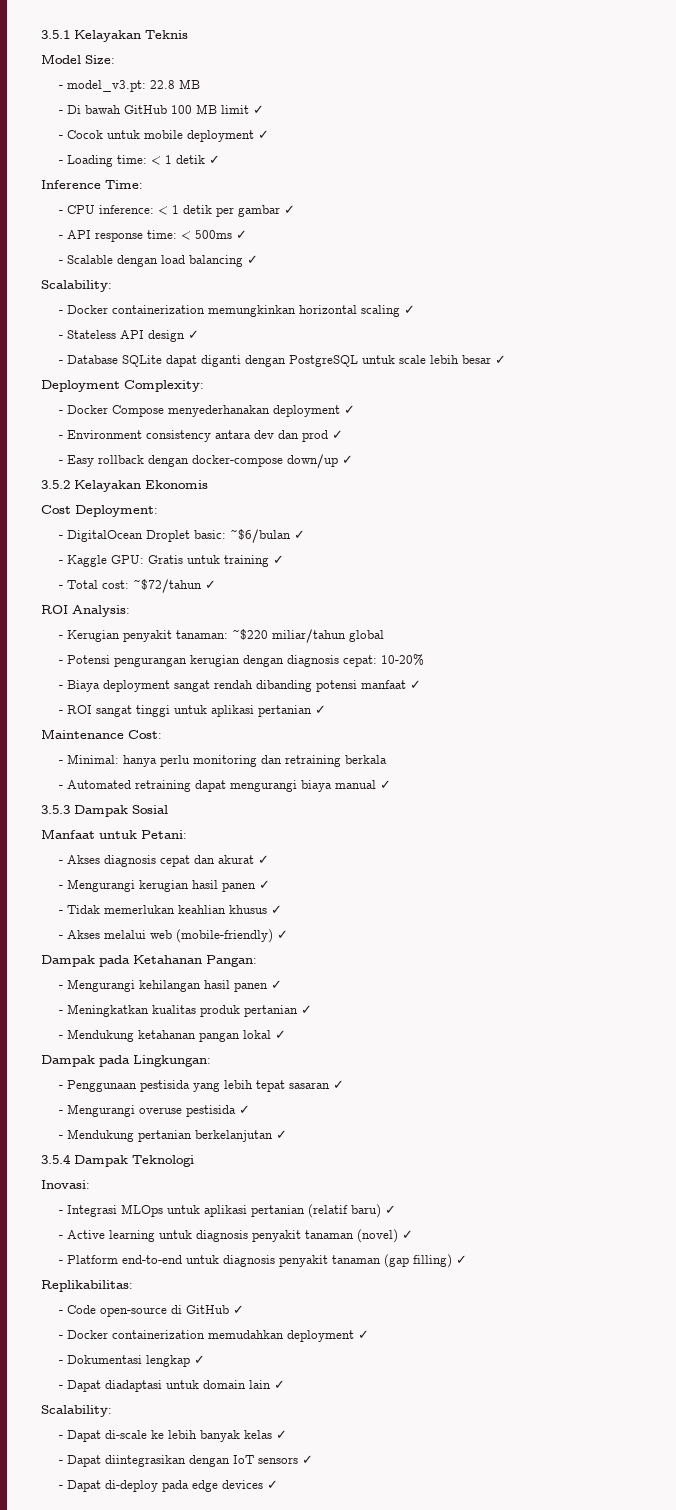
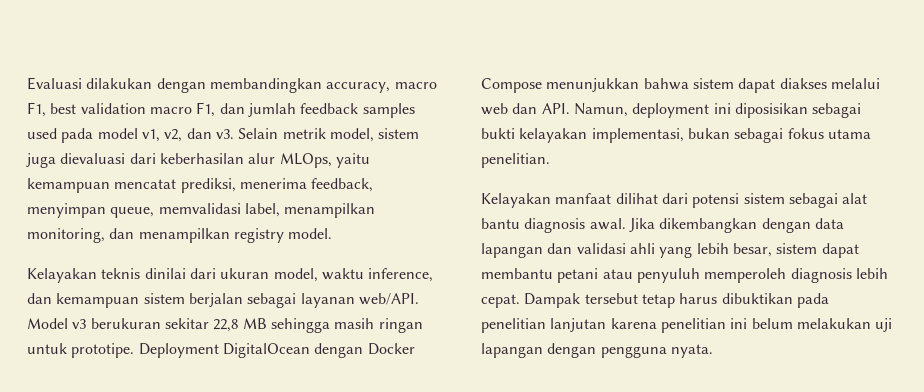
[41,30,188,42] [41,54,115,64] [59,79,201,92] [59,104,265,114] [59,130,270,142] [59,155,221,167] [41,180,143,189] [59,205,296,217] [59,230,248,242] [59,255,259,267] [41,280,112,292] [59,305,416,317] [59,330,200,342] [59,355,507,367] [41,380,204,392] [59,405,356,417] [59,430,344,442] [59,454,354,468] [41,480,208,492] [41,505,158,517] [59,529,306,543] [59,555,285,567] [59,579,217,593] [41,605,130,617] [59,629,385,643] [59,654,425,667] [59,680,422,692] [59,705,327,717] [41,729,162,739] [59,754,388,767] [59,780,392,792] [41,805,168,817] [41,829,187,839] [59,855,270,867] [59,879,271,892] [59,905,283,914] [59,929,289,943] [41,955,257,967] [59,979,283,992] [59,1004,313,1017] [59,1029,287,1042] [41,1055,211,1067] [59,1080,345,1092] [59,1104,251,1117] [59,1129,288,1142] [41,1154,194,1167] [41,1180,90,1189] [59,1204,397,1218] [59,1229,414,1243] [59,1254,468,1268] [41,1280,133,1292] [59,1305,245,1317] [59,1330,370,1342] [59,1355,206,1367] [59,1380,286,1392] [41,1405,112,1417] [59,1430,288,1442] [59,1455,314,1467] [59,1480,279,1492] 3.5.1 Kelayakan Teknis // Model Size: // - model_v3.pt: 22.8 MB // - Di bawah GitHub 100 MB limit ✓ // - Cocok untuk mobile deployment ✓ // - Loading time: < 1 detik ✓ // Inference Time: // - CPU inference: < 1 detik per gambar ✓ // - API response time: < 500ms ✓ // - Scalable dengan load balancing ✓ // Scalability: // - Docker containerization memungkinkan horizontal scaling ✓ // - Stateless API design ✓ // - Database SQLite dapat diganti dengan PostgreSQL untuk scale lebih besar ✓ // Deployment Complexity: // - Docker Compose menyederhanakan deployment ✓ // - Environment consistency antara dev dan prod ✓ // - Easy rollback dengan docker-compose down/up ✓ // 3.5.2 Kelayakan Ekonomis // Cost Deployment: // - DigitalOcean Droplet basic: ~$6/bulan ✓ // - Kaggle GPU: Gratis untuk training ✓ // - Total cost: ~$72/tahun ✓ // ROI Analysis: // - Kerugian penyakit tanaman: ~$220 miliar/tahun global // - Potensi pengurangan kerugian dengan diagnosis cepat: 10-20% // - Biaya deployment sangat rendah dibanding potensi manfaat ✓ // - ROI sangat tinggi untuk aplikasi pertanian ✓ // Maintenance Cost: // - Minimal: hanya perlu monitoring dan retraining berkala // - Automated retraining dapat mengurangi biaya manual ✓ // 3.5.3 Dampak Sosial // Manfaat untuk Petani: // - Akses diagnosis cepat dan akurat ✓ // - Mengurangi kerugian hasil panen ✓ // - Tidak memerlukan keahlian khusus ✓ // - Akses melalui web (mobile-friendly) ✓ // Dampak pada Ketahanan Pangan: // - Mengurangi kehilangan hasil panen ✓ // - Meningkatkan kualitas produk pertanian ✓ // - Mendukung ketahanan pangan lokal ✓ // Dampak pada Lingkungan: // - Penggunaan pestisida yang lebih tepat sasaran ✓ // - Mengurangi overuse pestisida ✓ // - Mendukung pertanian berkelanjutan ✓ // 3.5.4 Dampak Teknologi // Inovasi: // - Integrasi MLOps untuk aplikasi pertanian (relatif baru) ✓ // - Active learning untuk diagnosis penyakit tanaman (novel) ✓ // - Platform end-to-end untuk diagnosis penyakit tanaman (gap filling) ✓ // Replikabilitas: // - Code open-source di GitHub ✓ // - Docker containerization memudahkan deployment ✓ // - Dokumentasi lengkap ✓ // - Dapat diadaptasi untuk domain lain ✓ // Scalability: // - Dapat di-scale ke lebih banyak kelas ✓ // - Dapat diintegrasikan dengan IoT sensors ✓ // - Dapat di-deploy pada edge devices ✓ -> [27,77,437,93] [27,102,415,118] [27,128,420,143] [26,153,370,168] [27,178,374,193] [27,203,376,218] [27,228,333,243] [27,268,434,283] [27,293,419,308] [27,318,423,333] [27,343,415,358] [481,78,880,93] [481,103,862,118] [481,128,871,143] [481,153,550,168] [481,193,868,208] [481,218,844,233] [481,243,859,258] [481,268,888,283] [481,293,829,308] [481,318,893,333] [481,343,713,358] Evaluasi dilakukan dengan membandingkan accuracy, macro F1, best validation macro F1, dan jumlah feedback samples used pada model v1, v2, dan v3. Selain metrik model, sistem juga dievaluasi dari keberhasilan alur MLOps, yaitu kemampuan mencatat prediksi, menerima feedback, menyimpan queue, memvalidasi label, menampilkan monitoring, dan menampilkan registry model. // Kelayakan teknis dinilai dari ukuran model, waktu inference, dan kemampuan sistem berjalan sebagai layanan web/API. Model v3 berukuran sekitar 22,8 MB sehingga masih ringan untuk prototipe. Deployment DigitalOcean dengan Docker Compose menunjukkan bahwa sistem dapat diakses melalui web dan API. Namun, deployment ini diposisikan sebagai bukti kelayakan implementasi, bukan sebagai fokus utama penelitian. // Kelayakan manfaat dilihat dari potensi sistem sebagai alat bantu diagnosis awal. Jika dikembangkan dengan data lapangan dan validasi ahli yang lebih besar, sistem dapat membantu petani atau penyuluh memperoleh diagnosis lebih cepat. Dampak tersebut tetap harus dibuktikan pada penelitian lanjutan karena penelitian ini belum melakukan uji lapangan dengan pengguna nyata.

